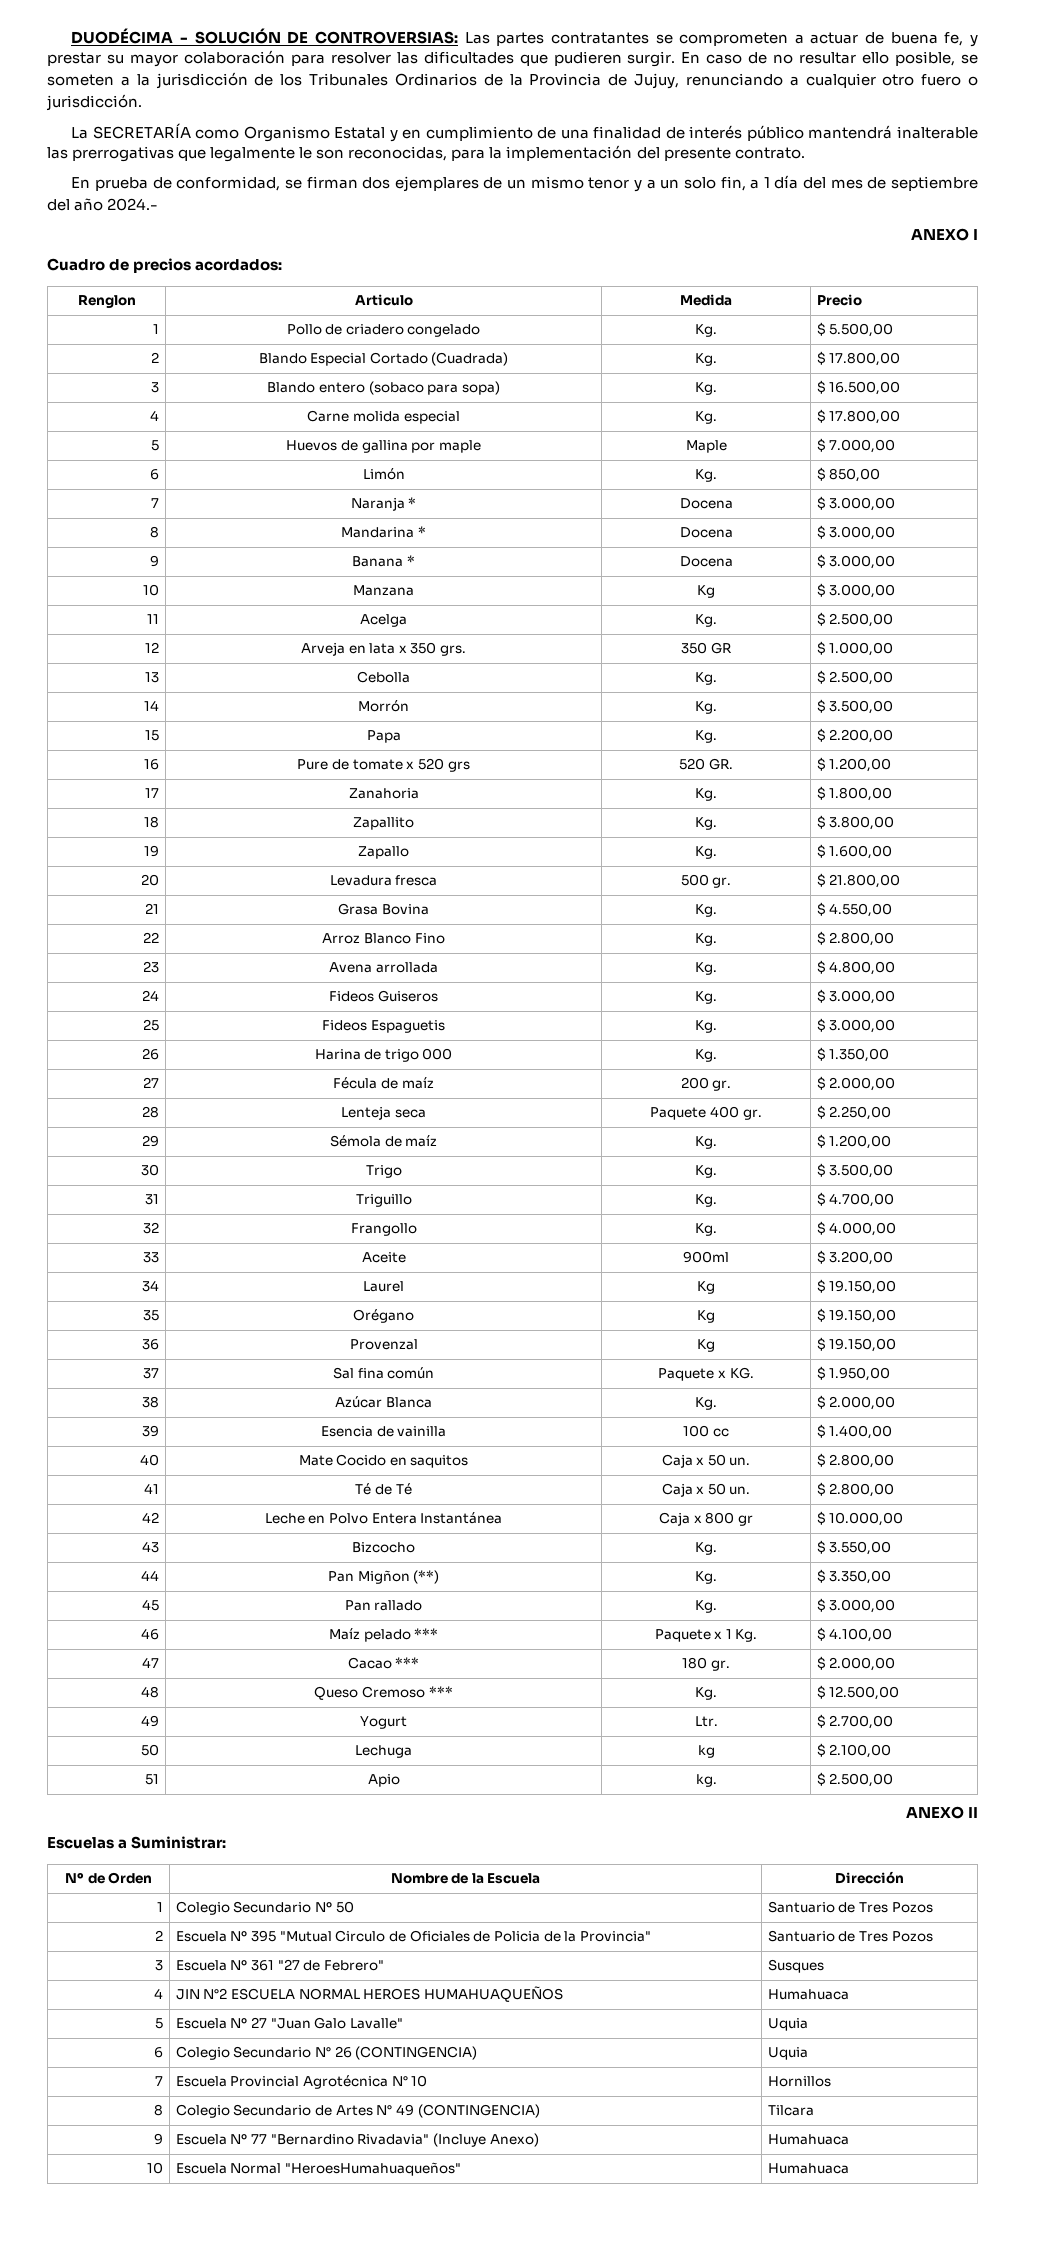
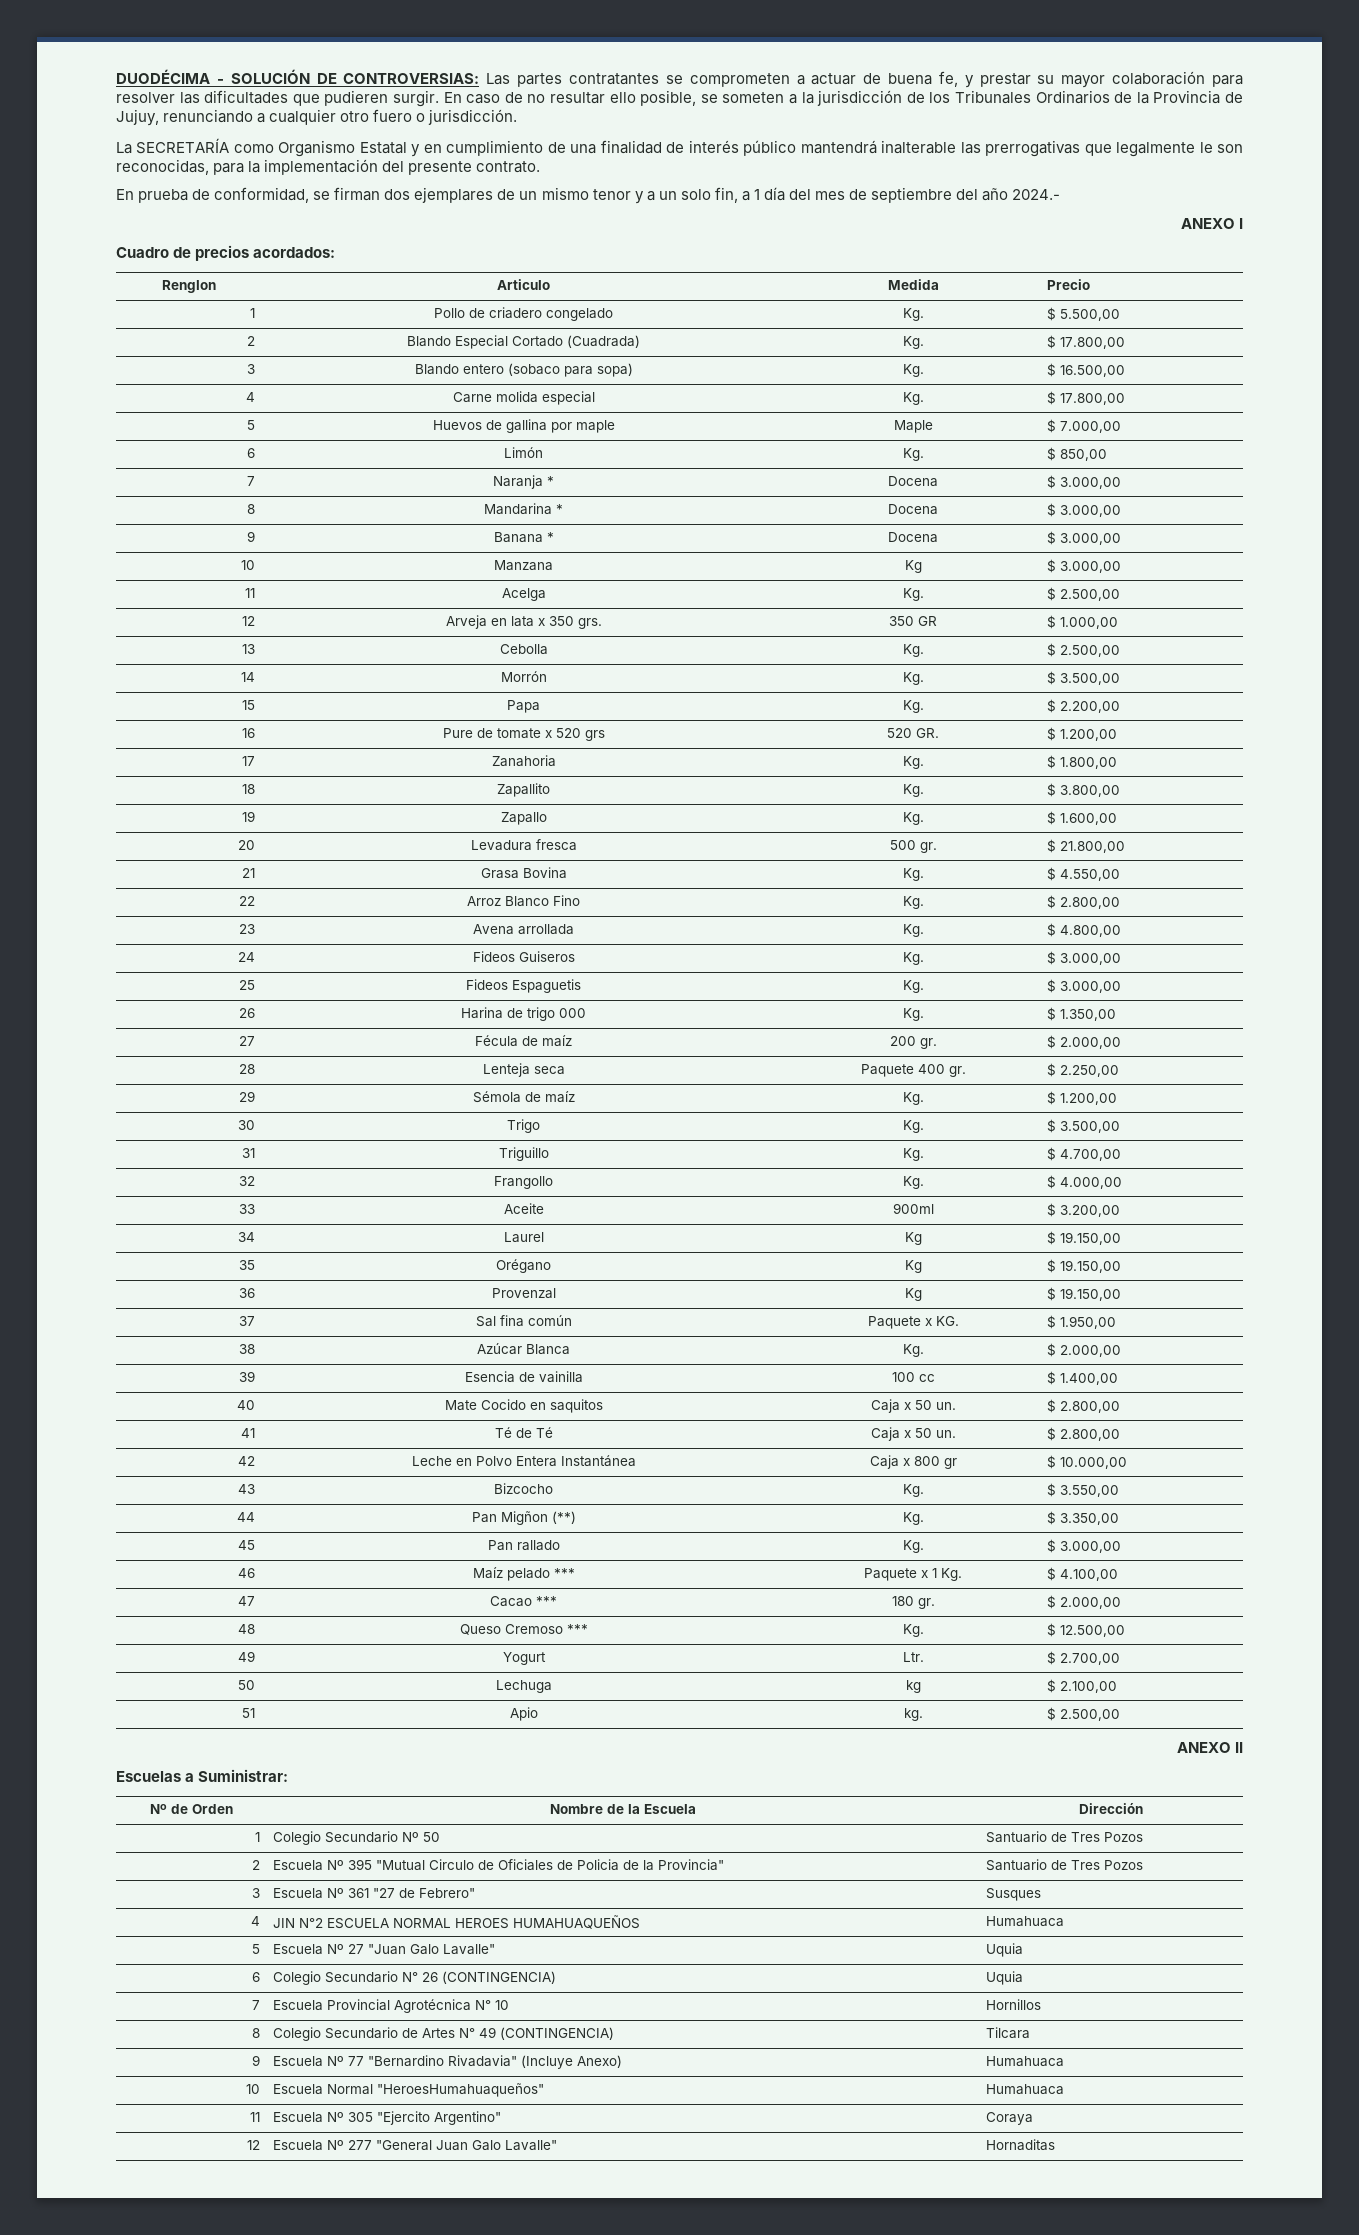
(849, 2168) none -> [249,2112,260,2122] [273,2111,502,2125] [986,2112,1034,2125] [246,2140,260,2150] [273,2140,558,2151] [986,2139,1056,2151] // 11 | Escuela Nº 305 "Ejercito Argentino" | Coraya // 12 | Escuela Nº 277 "General Juan Galo Lavalle" | Hornaditas

